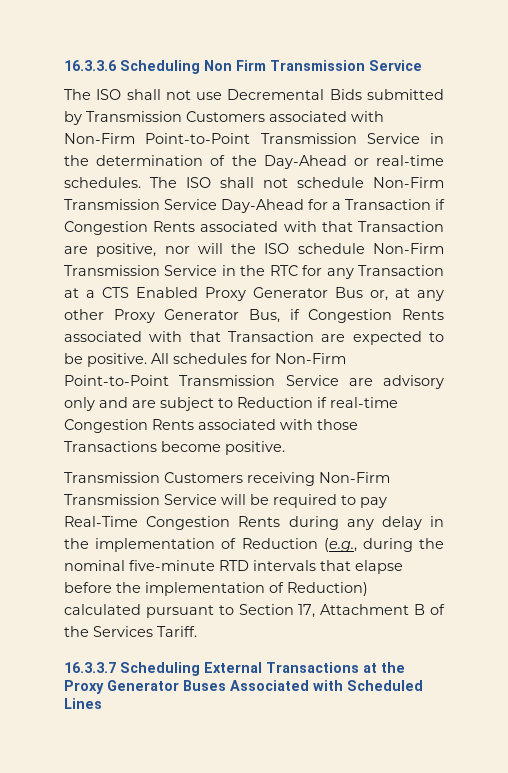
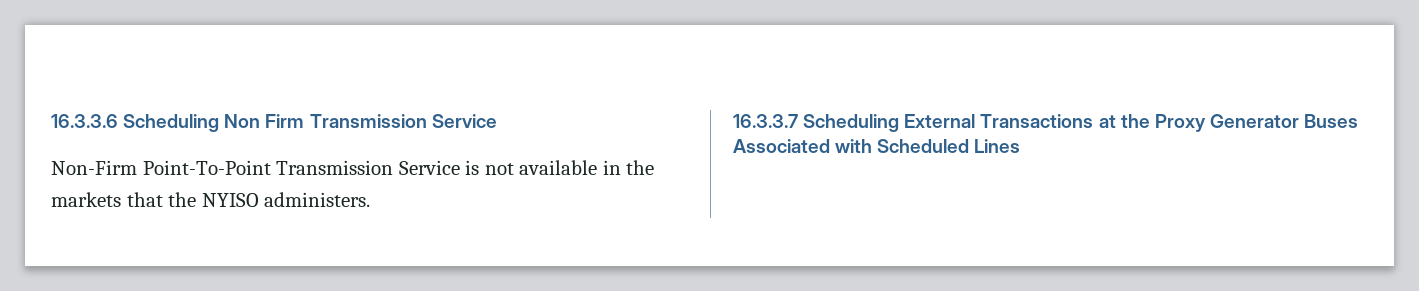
[64,89,444,100] [64,111,384,125] [64,133,444,144] [64,155,444,169] [64,177,444,188] [64,199,445,213] [64,221,444,235] [64,243,444,257] [64,265,444,279] [64,287,444,301] [64,309,444,323] [64,331,444,345] [64,353,346,367] [64,375,444,389] [64,397,398,411] [64,419,358,433] [64,441,285,455] [64,472,390,486] [64,494,387,508] [64,516,445,530] [64,538,444,552] [64,560,403,574] [64,582,368,596] [64,604,445,618] [64,626,197,637] The ISO shall not use Decremental Bids submitted by Transmission Customers associated with Non-Firm Point-to-Point Transmission Service in the determination of the Day-Ahead or real-time schedules. The ISO shall not schedule Non-Firm Transmission Service Day-Ahead for a Transaction if Congestion Rents associated with that Transaction are positive, nor will the ISO schedule Non-Firm Transmission Service in the RTC for any Transaction at a CTS Enabled Proxy Generator Bus or, at any other Proxy Generator Bus, if Congestion Rents associated with that Transaction are expected to be positive. All schedules for Non-Firm Point-to-Point Transmission Service are advisory only and are subject to Reduction if real-time Congestion Rents associated with those Transactions become positive. // Transmission Customers receiving Non-Firm Transmission Service will be required to pay Real-Time Congestion Rents during any delay in the implementation of Reduction (e.g., during the nominal five-minute RTD intervals that elapse before the implementation of Reduction) calculated pursuant to Section 17, Attachment B of the Services Tariff. -> [51,160,655,175] [51,192,371,207] Non-Firm Point-To-Point Transmission Service is not available in the markets that the NYISO administers.

